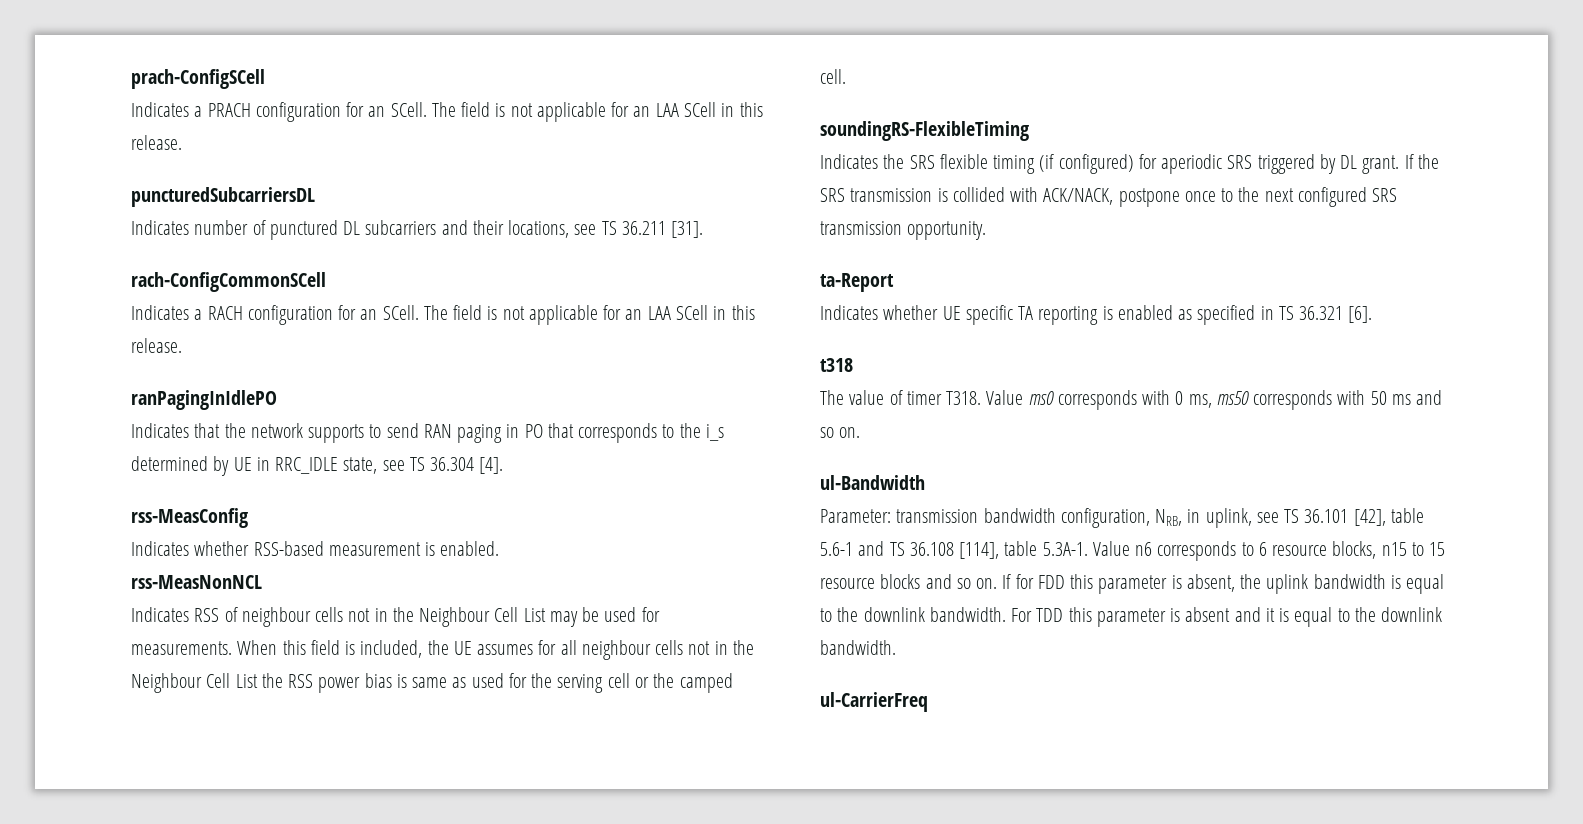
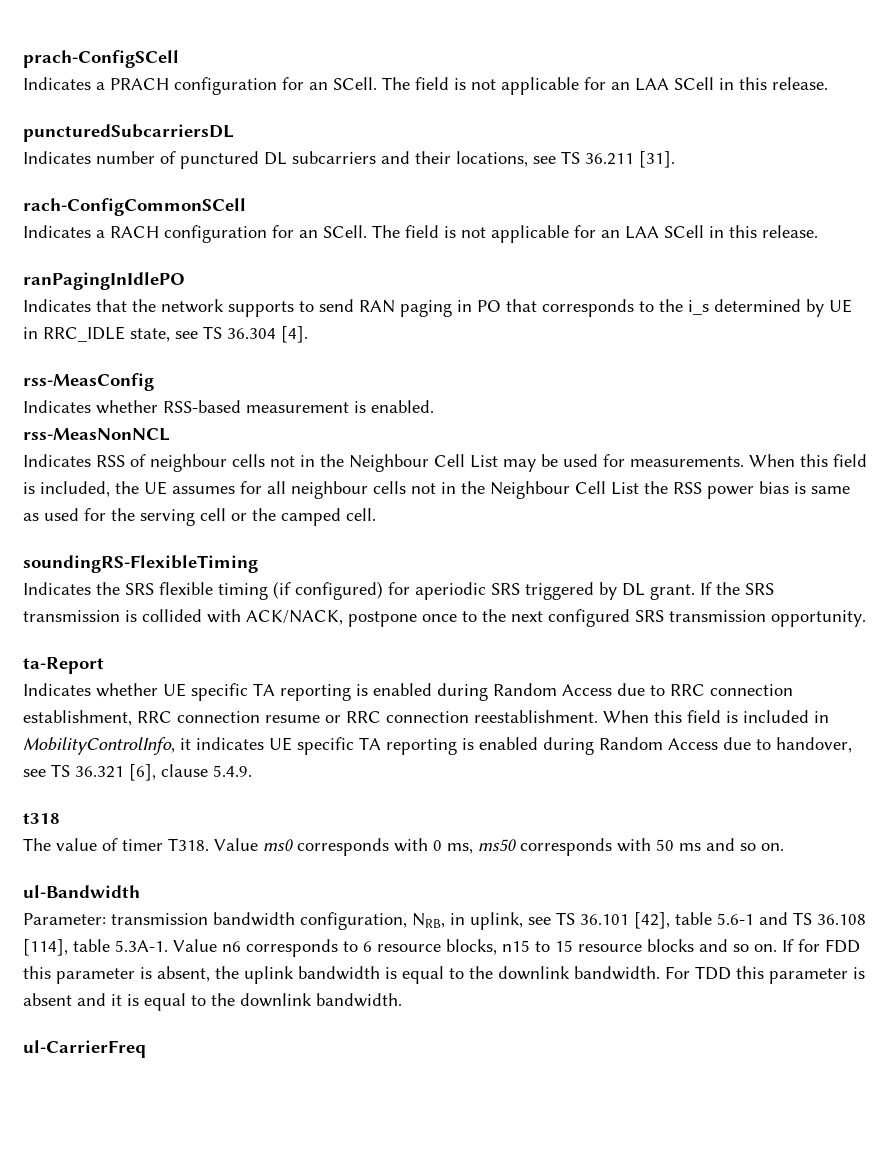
[1178,305,1373,325] as specified in TS 36.321 [6]. -> [437,683,793,701] [23,710,829,726] [23,737,852,755] [23,764,252,781] during Random Access due to RRC connection establishment, RRC connection resume or RRC connection reestablishment. When this field is included in MobilityControlInfo, it indicates UE specific TA reporting is enabled during Random Access due to handover, see TS 36.321 [6], clause 5.4.9.

